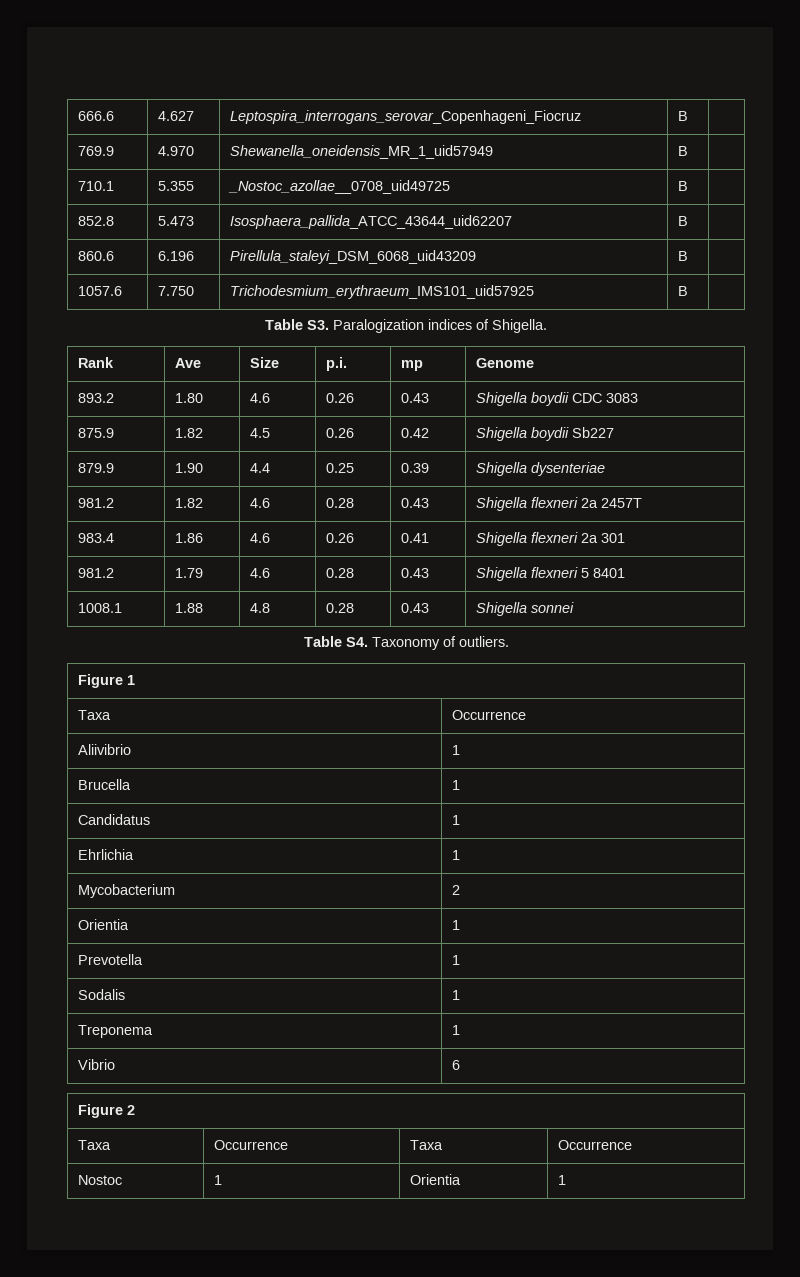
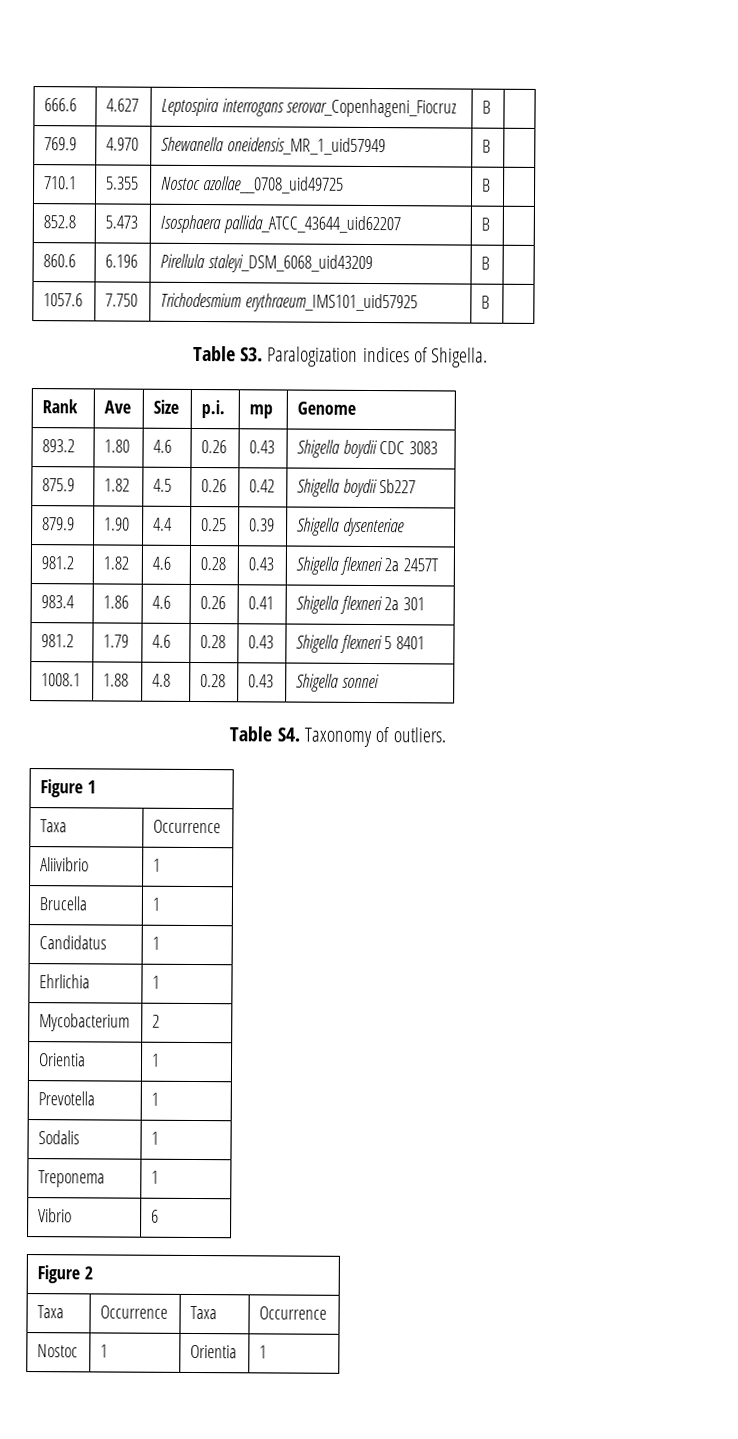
[230,110,582,124] Leptospira_interrogans_serovar_Copenhageni_Fiocruz -> [161,97,458,118] Leptospira interrogans serovar_Copenhageni_Fiocruz
[230,145,494,159] Shewanella_oneidensis_MR_1_uid57949 -> [161,136,386,156] Shewanella oneidensis_MR_1_uid57949
[228,180,451,194] _Nostoc_azollae__0708_uid49725 -> [161,176,344,194] Nostoc azollae__0708_uid49725
[230,215,513,229] Isosphaera_pallida_ATCC_43644_uid62207 -> [160,214,401,235] Isosphaera pallida_ATCC_43644_uid62207
[230,250,477,264] Pirellula_staleyi_DSM_6068_uid43209 -> [160,253,373,274] Pirellula staleyi_DSM_6068_uid43209
[230,285,535,299] Trichodesmium_erythraeum_IMS101_uid57925 -> [160,292,418,313] Trichodesmium erythraeum_IMS101_uid57925

